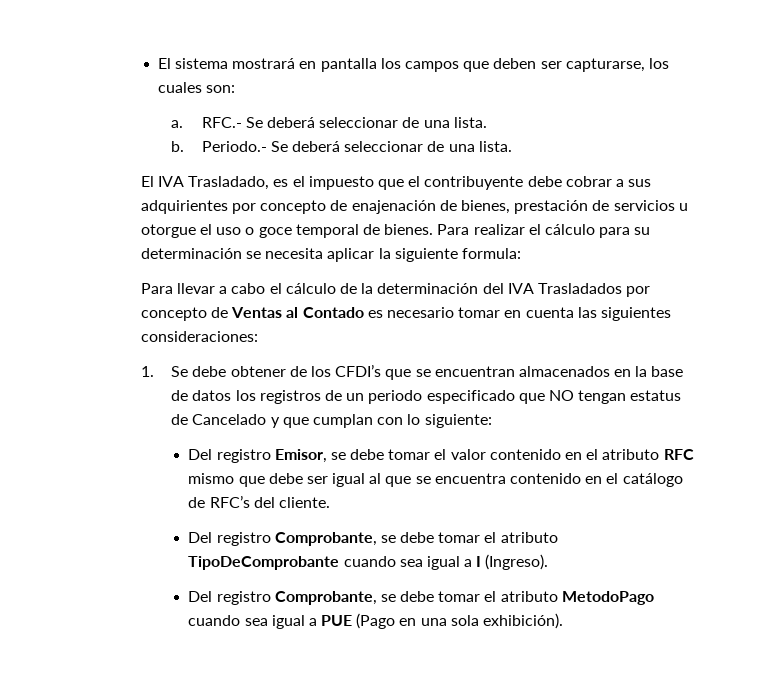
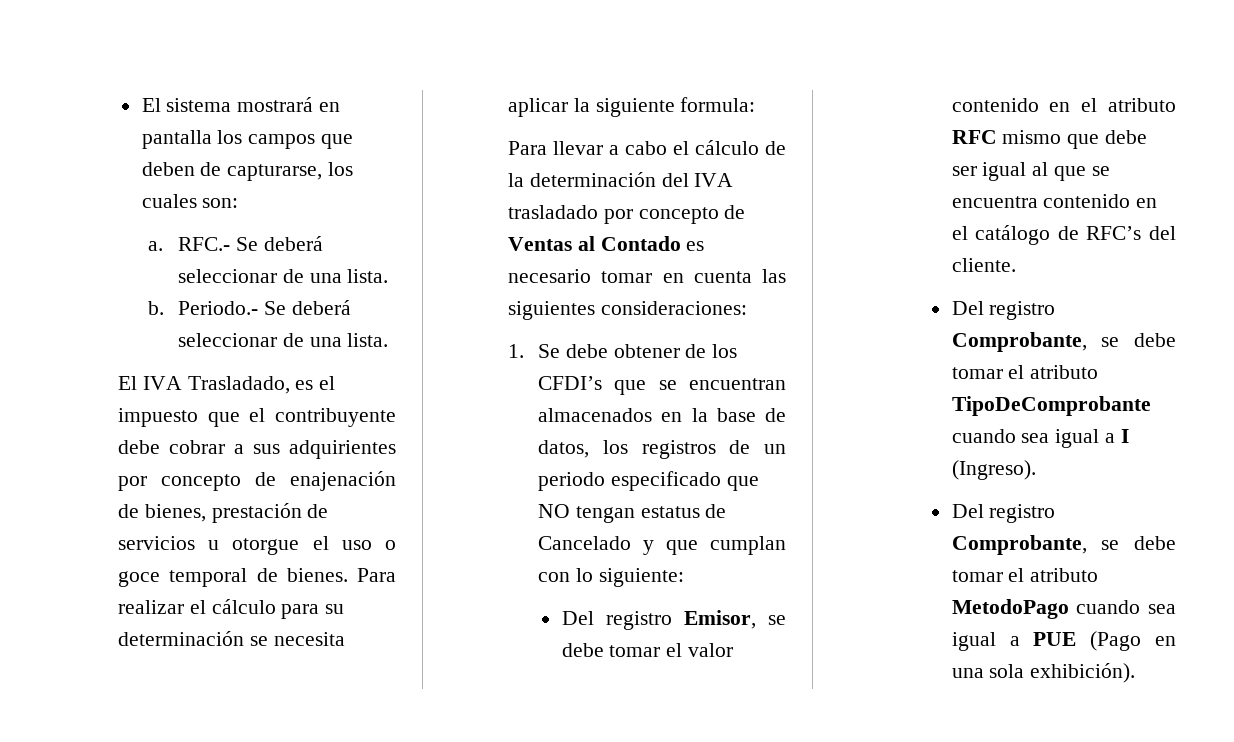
[540,61,562,69] ser -> [200,162,222,176] de
[537,283,622,294] Trasladados -> [508,205,599,219] trasladado
[192,390,232,401] datos -> [538,440,590,458] datos,

